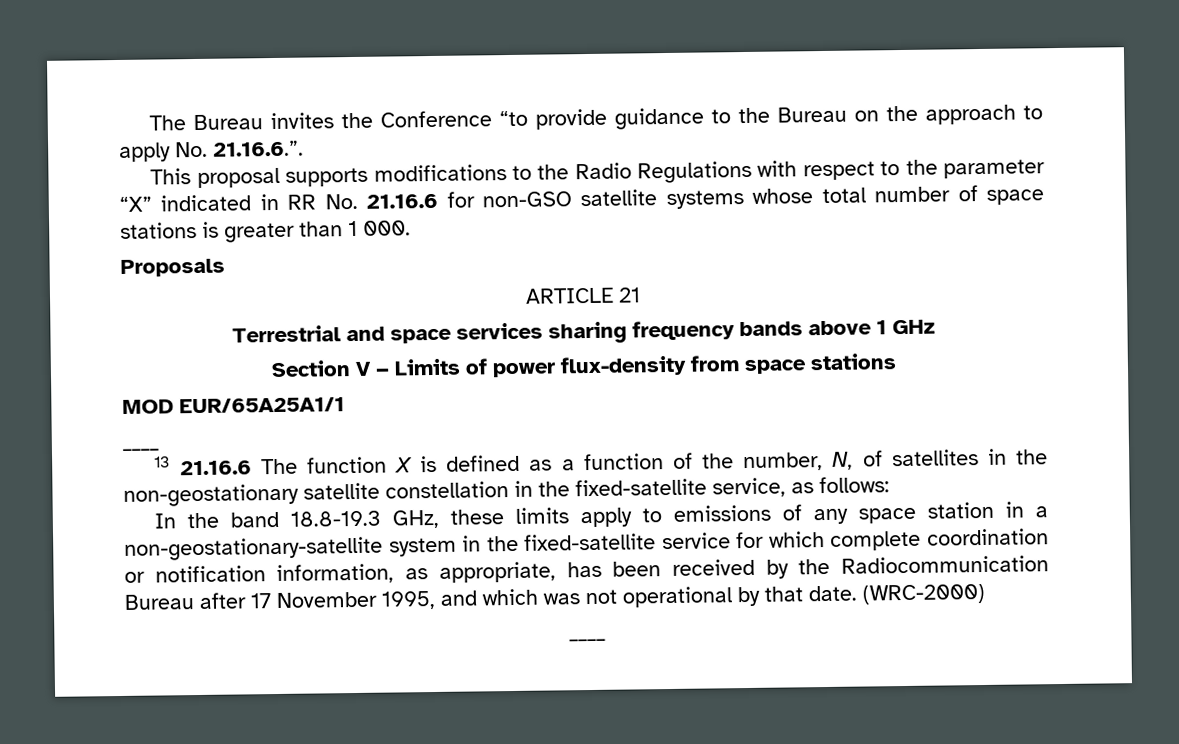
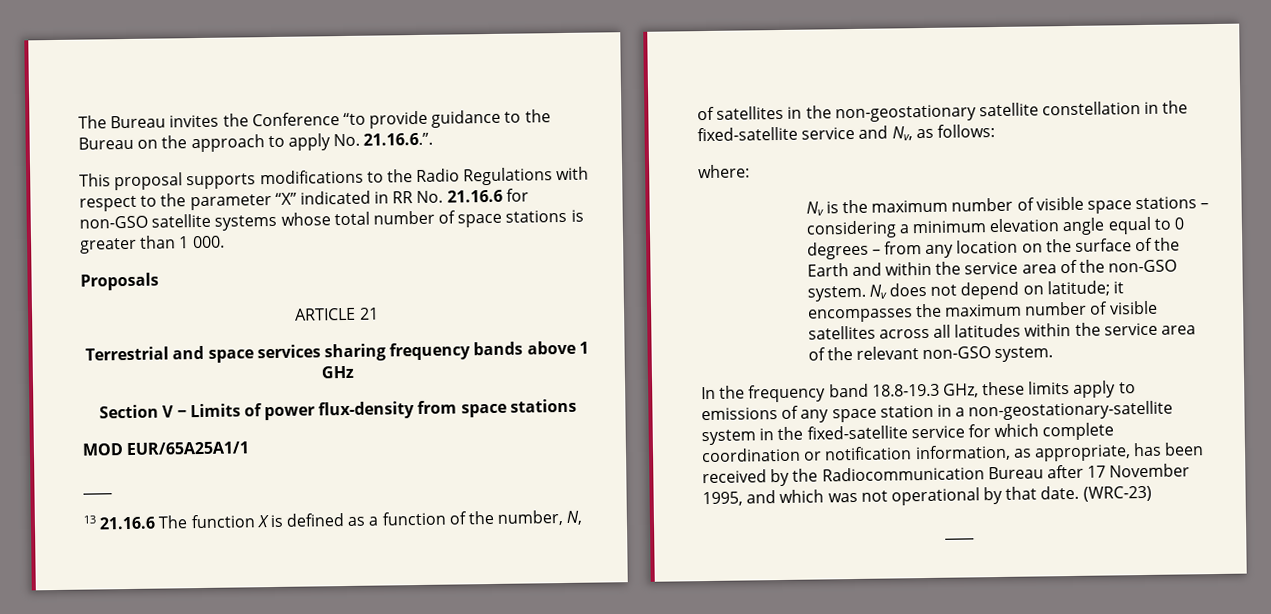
[712,477,786,498] service, -> [801,125,913,141] service and Nv,
(890, 485) none -> [698,164,750,179] [805,196,1210,216] [805,216,1185,239] [806,237,1181,260] [806,259,1178,277] [806,280,1125,302] [807,300,1158,323] [807,322,1197,340] [807,346,1054,363] // where: // Nv is the maximum number of visible space stations – considering a minimum elevation angle equal to 0 degrees – from any location on the surface of the Earth and within the service area of the non-GSO system. Nv does not depend on latitude; it encompasses the maximum number of visible satellites across all latitudes within the service area of the relevant non-GSO system.
(220, 520) none -> [748,384,827,403] frequency
[862,583,985,605] (WRC-2000) -> [1082,485,1152,502] (WRC-23)

